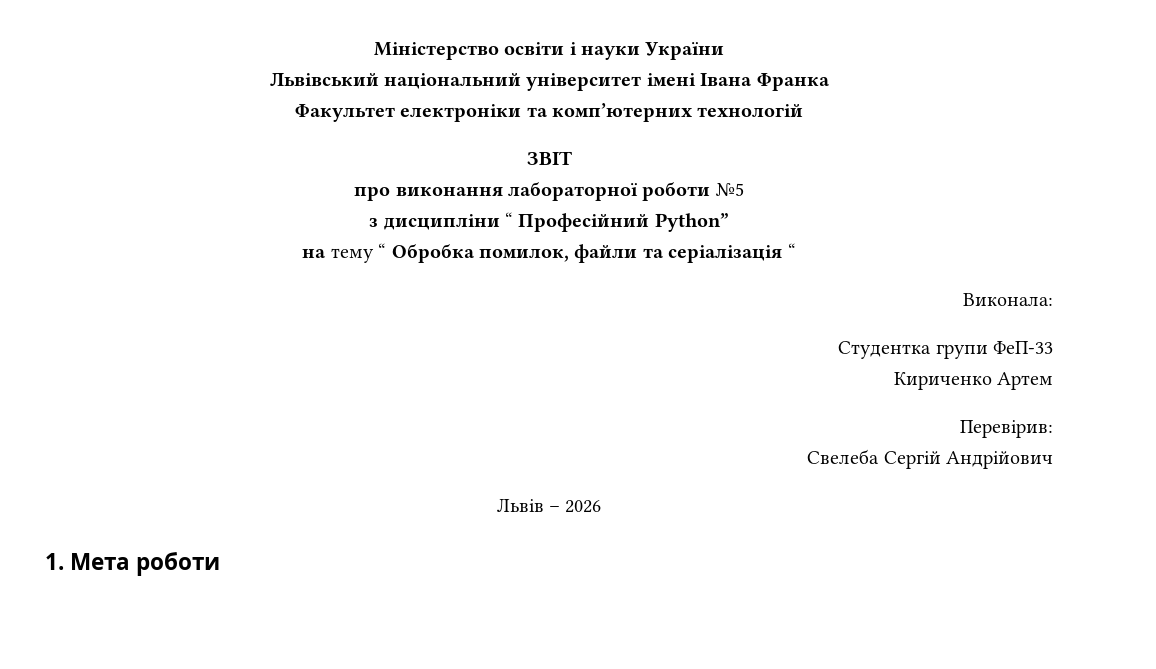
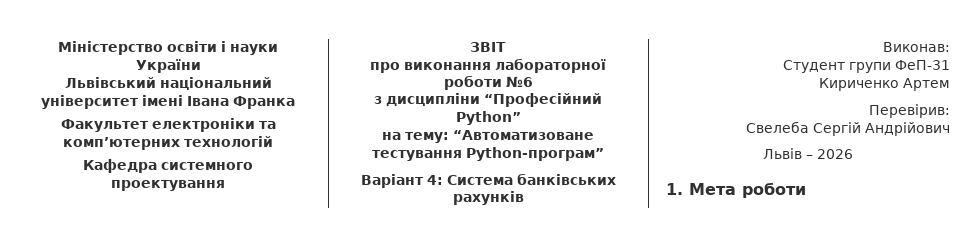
(804, 110) none -> [83,159,253,173] [111,180,225,191] // Кафедра системного проектування
[715,183,744,197] №5 -> [505,76,533,87] №6
[504,212,650,232] “ Професійний -> [484,93,602,107] “Професійний
[330,243,796,263] [963,293,1053,306] [838,341,1053,359] тему “ Обробка помилок, файли та серіалізація “ // Виконала: // Студентка групи ФеП-33 -> [405,130,594,143] [372,147,604,161] [360,173,616,188] [452,191,524,205] [883,42,950,52] [783,60,950,73] тему: “Автоматизоване тестування Python-програм” // Варіант 4: Система банківських рахунків // Виконав: // Студент групи ФеП-31

